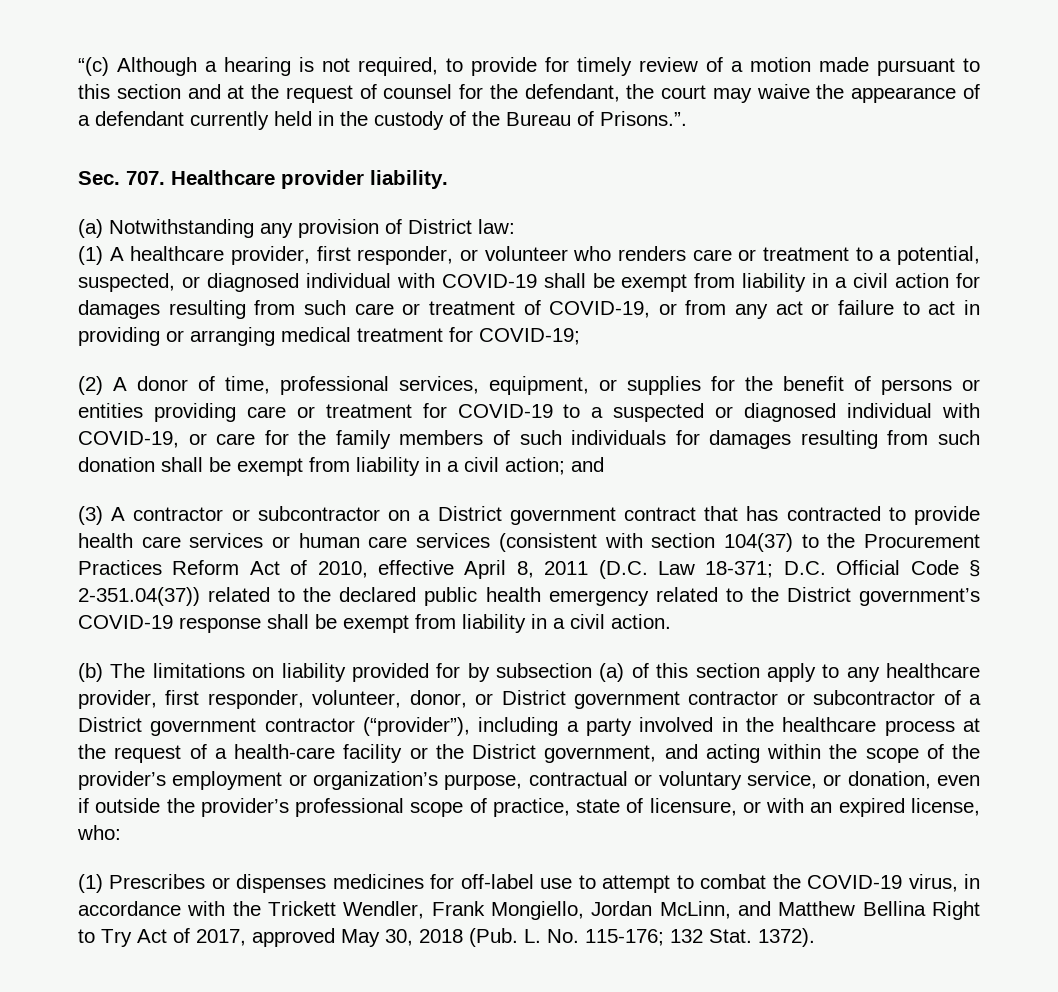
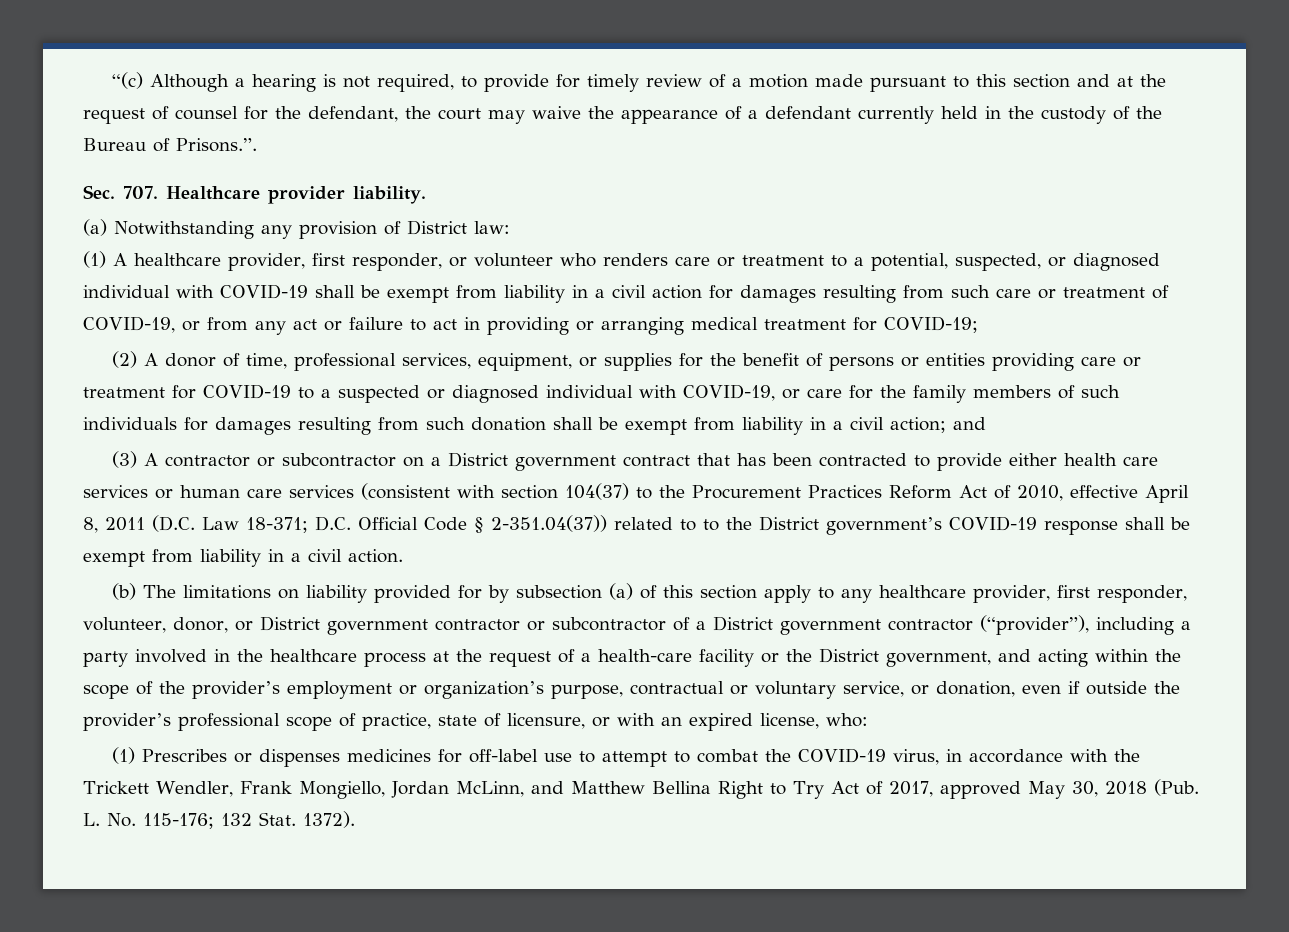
(779, 513) none -> [771,453,812,466] been
(980, 515) none -> [1008,453,1057,466] either
[303,587,718,606] the declared public health emergency related -> (696, 525) none

